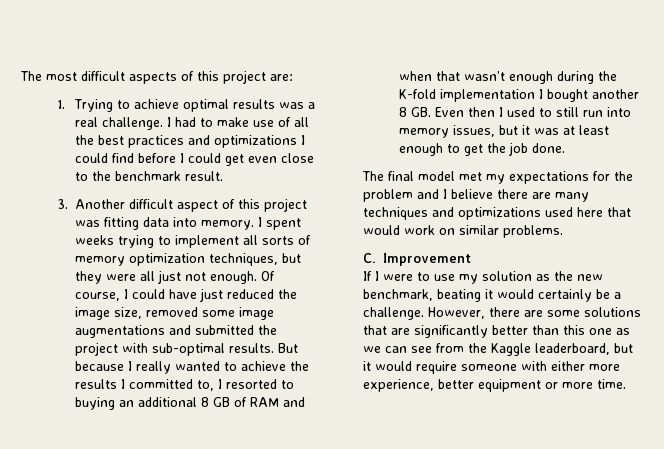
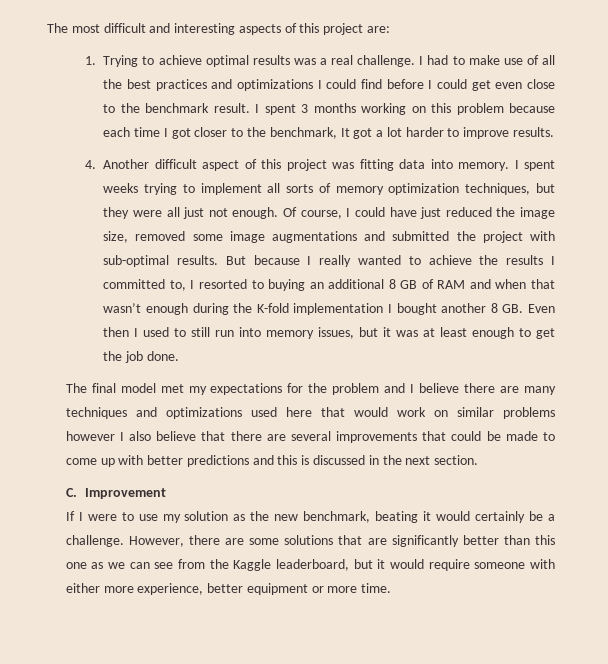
(125, 76) none -> [149,23,236,35] and interesting
[56,199,68,209] // 3. -> [255,103,555,115] [103,127,554,139] [84,160,96,169] I spent 3 months working on this problem because each time I got closer to the benchmark, It got a lot harder to improve results. // 4.
[502,225,563,238] problems. -> [503,407,556,419] [65,431,555,443] [65,455,479,467] problems however I also believe that there are several improvements that could be made to come up with better predictions and this is discussed in the next section.

